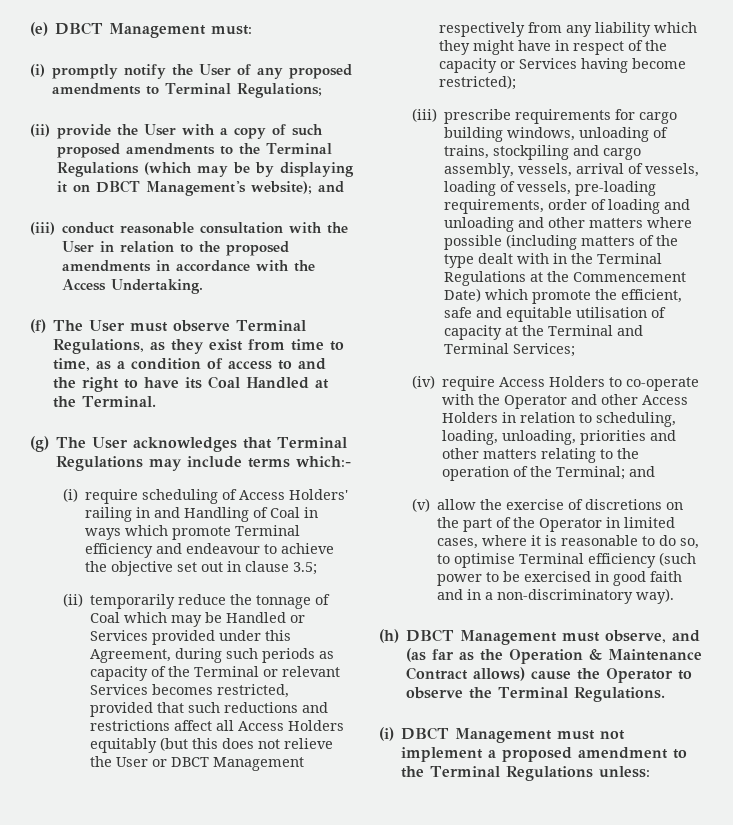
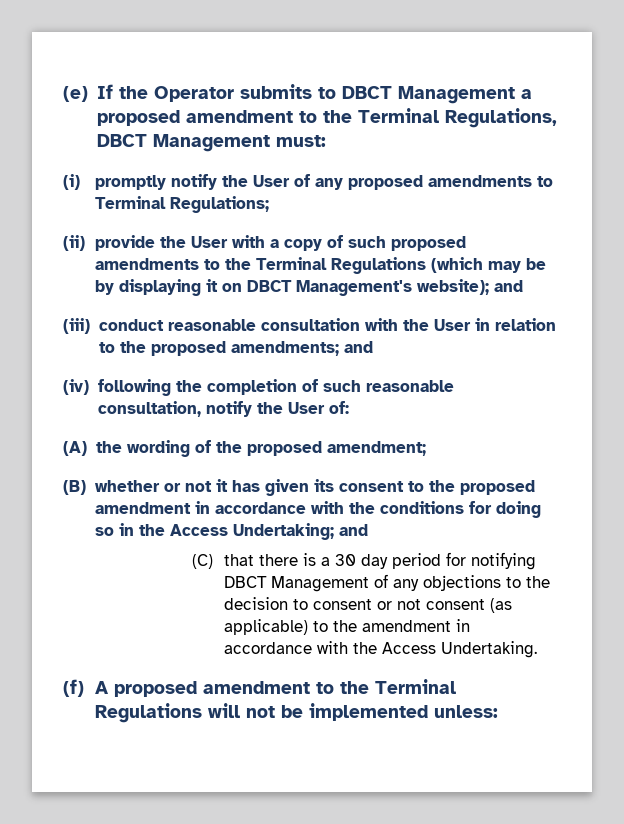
(48, 29) none -> [96,84,532,104] [96,108,557,128] If the Operator submits to DBCT Management a proposed amendment to the Terminal Regulations,
[62,260,152,272] amendments -> [230,341,373,356] [63,379,454,396] [97,401,349,417] [63,440,426,457] [63,479,536,496] [95,501,542,518] [95,523,369,540] [191,552,536,570] [223,574,550,592] [223,597,512,613] [223,619,451,635] amendments; and // (iv) following the completion of such reasonable consultation, notify the User of: // (A) the wording of the proposed amendment; // (B) whether or not it has given its consent to the proposed amendment in accordance with the conditions for doing so in the Access Undertaking; and // (C) that there is a 30 day period for notifying DBCT Management of any objections to the decision to consent or not consent (as applicable) to the amendment
[53,320,307,332] [53,339,345,354] [53,358,327,371] [53,376,330,392] [53,396,157,408] [30,436,348,452] [56,456,352,471] [62,488,348,504] [84,507,318,522] [84,525,300,540] [84,543,334,558] [84,561,317,576] [62,593,330,609] [89,612,305,627] [89,630,291,645] [89,648,334,663] [89,666,340,681] [89,684,289,698] [89,702,328,717] [89,720,344,731] [89,737,333,753] [89,756,304,771] [438,22,697,37] [438,40,667,55] [438,58,686,73] [438,75,516,90] [411,108,677,124] [443,127,668,142] [443,145,641,160] [443,163,699,178] [443,181,656,196] [443,199,690,214] [443,217,692,232] [443,234,678,250] [443,253,662,268] [443,271,686,286] [443,288,682,304] [443,307,666,322] [443,325,643,340] [443,343,575,357] [411,375,699,391] [441,394,688,409] [441,412,676,427] [441,430,676,445] [441,448,639,463] [441,466,655,481] [411,498,683,512] [436,517,675,532] [436,535,699,549] [436,552,696,568] [436,571,682,586] [436,588,674,604] [379,629,701,645] [406,648,703,664] [406,667,693,683] [406,687,666,702] [379,727,626,743] [401,747,497,762] The User must observe Terminal Regulations, as they exist from time to time, as a condition of access to and the right to have its Coal Handled at the Terminal. // (g) The User acknowledges that Terminal Regulations may include terms which:- // (i) require scheduling of Access Holders' railing in and Handling of Coal in ways which promote Terminal efficiency and endeavour to achieve the objective set out in clause 3.5; // (ii) temporarily reduce the tonnage of Coal which may be Handled or Services provided under this Agreement, during such periods as capacity of the Terminal or relevant Services becomes restricted, provided that such reductions and restrictions affect all Access Holders equitably (but this does not relieve the User or DBCT Management respectively from any liability which they might have in respect of the capacity or Services having become restricted); // (iii) prescribe requirements for cargo building windows, unloading of trains, stockpiling and cargo assembly, vessels, arrival of vessels, loading of vessels, pre-loading requirements, order of loading and unloading and other matters where possible (including matters of the type dealt with in the Terminal Regulations at the Commencement Date) which promote the efficient, safe and equitable utilisation of capacity at the Terminal and Terminal Services; // (iv) require Access Holders to co-operate with the Operator and other Access Holders in relation to scheduling, loading, unloading, priorities and other matters relating to the operation of the Terminal; and // (v) allow the exercise of discretions on the part of the Operator in limited cases, where it is reasonable to do so, to optimise Terminal efficiency (such power to be exercised in good faith and in a non-discriminatory way). // (h) DBCT Management must observe, and (as far as the Operation & Maintenance Contract allows) cause the Operator to observe the Terminal Regulations. // (i) DBCT Management must not implement a -> [95,681,110,694] A
(594, 773) none -> [208,703,429,721] will not be implemented

